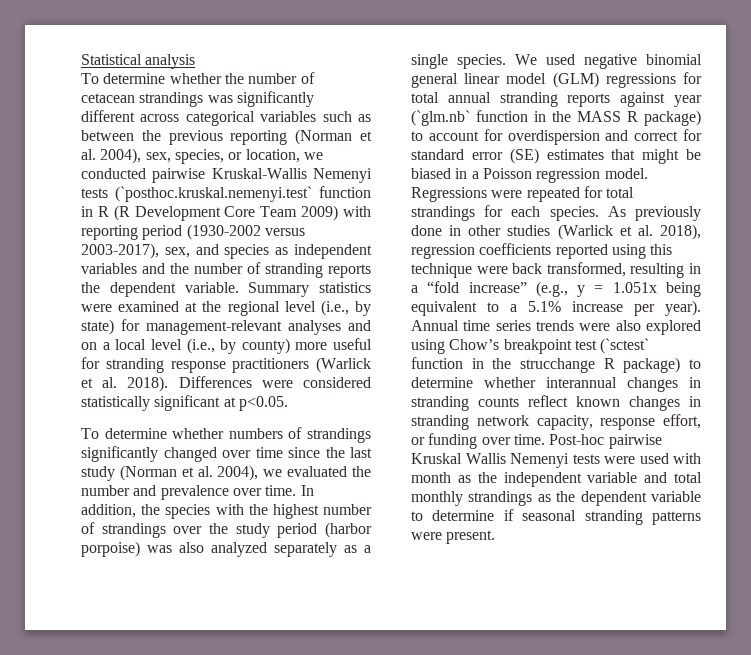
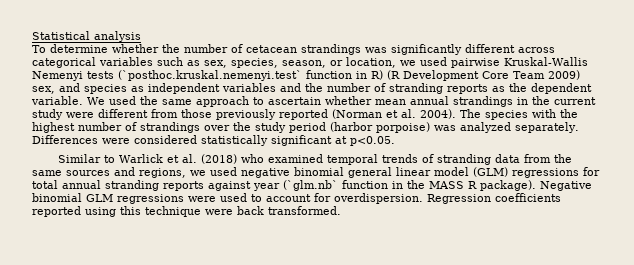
[81,129,372,145] [81,148,142,164] between the previous reporting (Norman et al. 2004), -> (200, 63) none
(224, 156) none -> [282,60,326,68] season,
[81,168,146,179] conducted -> [420,57,447,66] used
[97,206,109,217] R -> [371,70,383,80] R)
[342,206,371,217] [81,224,305,240] [81,243,159,259] with reporting period (1930-2002 versus 2003-2017), -> (580, 75) none
(371, 271) none -> [492,86,505,92] as
[248,282,371,297] [81,300,371,316] [81,319,371,335] [81,338,372,354] [81,357,371,373] [81,376,372,392] [81,395,288,411] [81,427,371,443] [81,446,372,462] [81,465,371,481] [81,485,314,500] [81,504,161,518] Summary statistics were examined at the regional level (i.e., by state) for management-relevant analyses and on a local level (i.e., by county) more useful for stranding response practitioners (Warlick et al. 2018). Differences were considered statistically significant at p<0.05. // To determine whether numbers of strandings significantly changed over time since the last study (Norman et al. 2004), we evaluated the number and prevalence over time. In addition, the -> [87,96,596,107] [32,109,481,120] We used the same approach to ascertain whether mean annual strandings in the current study were different from those previously reported (Norman et al. 2004). The
[179,542,371,557] [411,54,537,69] also analyzed separately as a single species. We -> [460,122,579,133] [32,135,395,146] [58,154,573,165] [32,167,206,178] analyzed separately. Differences were considered statistically significant at p<0.05. // Similar to Warlick et al. (2018) who examined temporal trends of stranding data from the same sources and regions, we
[644,110,701,126] [411,129,702,145] [411,148,701,164] [411,168,648,183] [411,186,635,202] [411,205,701,221] [411,224,701,240] [411,244,475,259] package) to account for overdispersion and correct for standard error (SE) estimates that might be biased in a Poisson regression model. Regressions were repeated for total strandings for each species. As previously done in other studies (Warlick et al. 2018), regression -> [480,180,592,191] [32,193,491,204] package). Negative binomial GLM regressions were used to account for overdispersion. Regression
[546,262,701,278] [411,281,701,297] [411,300,701,316] [411,320,701,335] [411,338,650,354] [411,357,701,373] [411,377,701,392] [411,395,701,411] [411,414,701,430] [411,433,662,449] [411,453,701,468] [411,472,702,487] [411,491,701,506] [411,509,701,525] [411,530,496,544] transformed, resulting in a “fold increase” (e.g., y = 1.051x being equivalent to a 5.1% increase per year). Annual time series trends were also explored using Chow’s breakpoint test (`sctest` function in the strucchange R package) to determine whether interannual changes in stranding counts reflect known changes in stranding network capacity, response effort, or funding over time. Post-hoc pairwise Kruskal Wallis Nemenyi tests were used with month as the independent variable and total monthly strandings as the dependent variable to determine if seasonal stranding patterns were present. -> [268,206,341,215] transformed.

